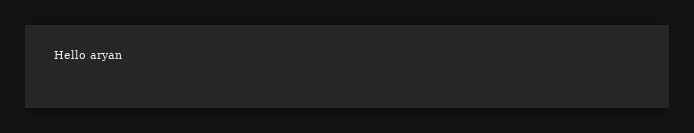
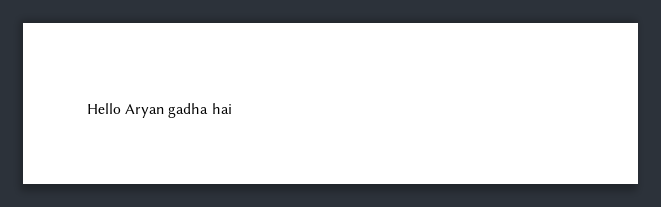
[90,53,122,61] aryan -> [125,103,232,118] Aryan gadha hai

